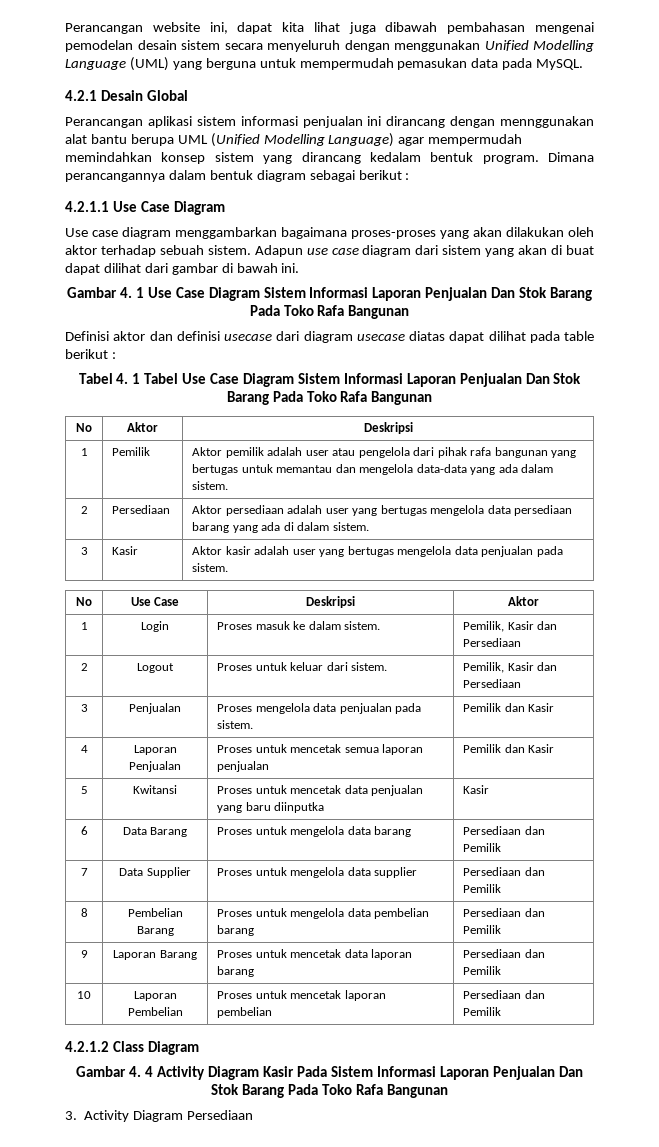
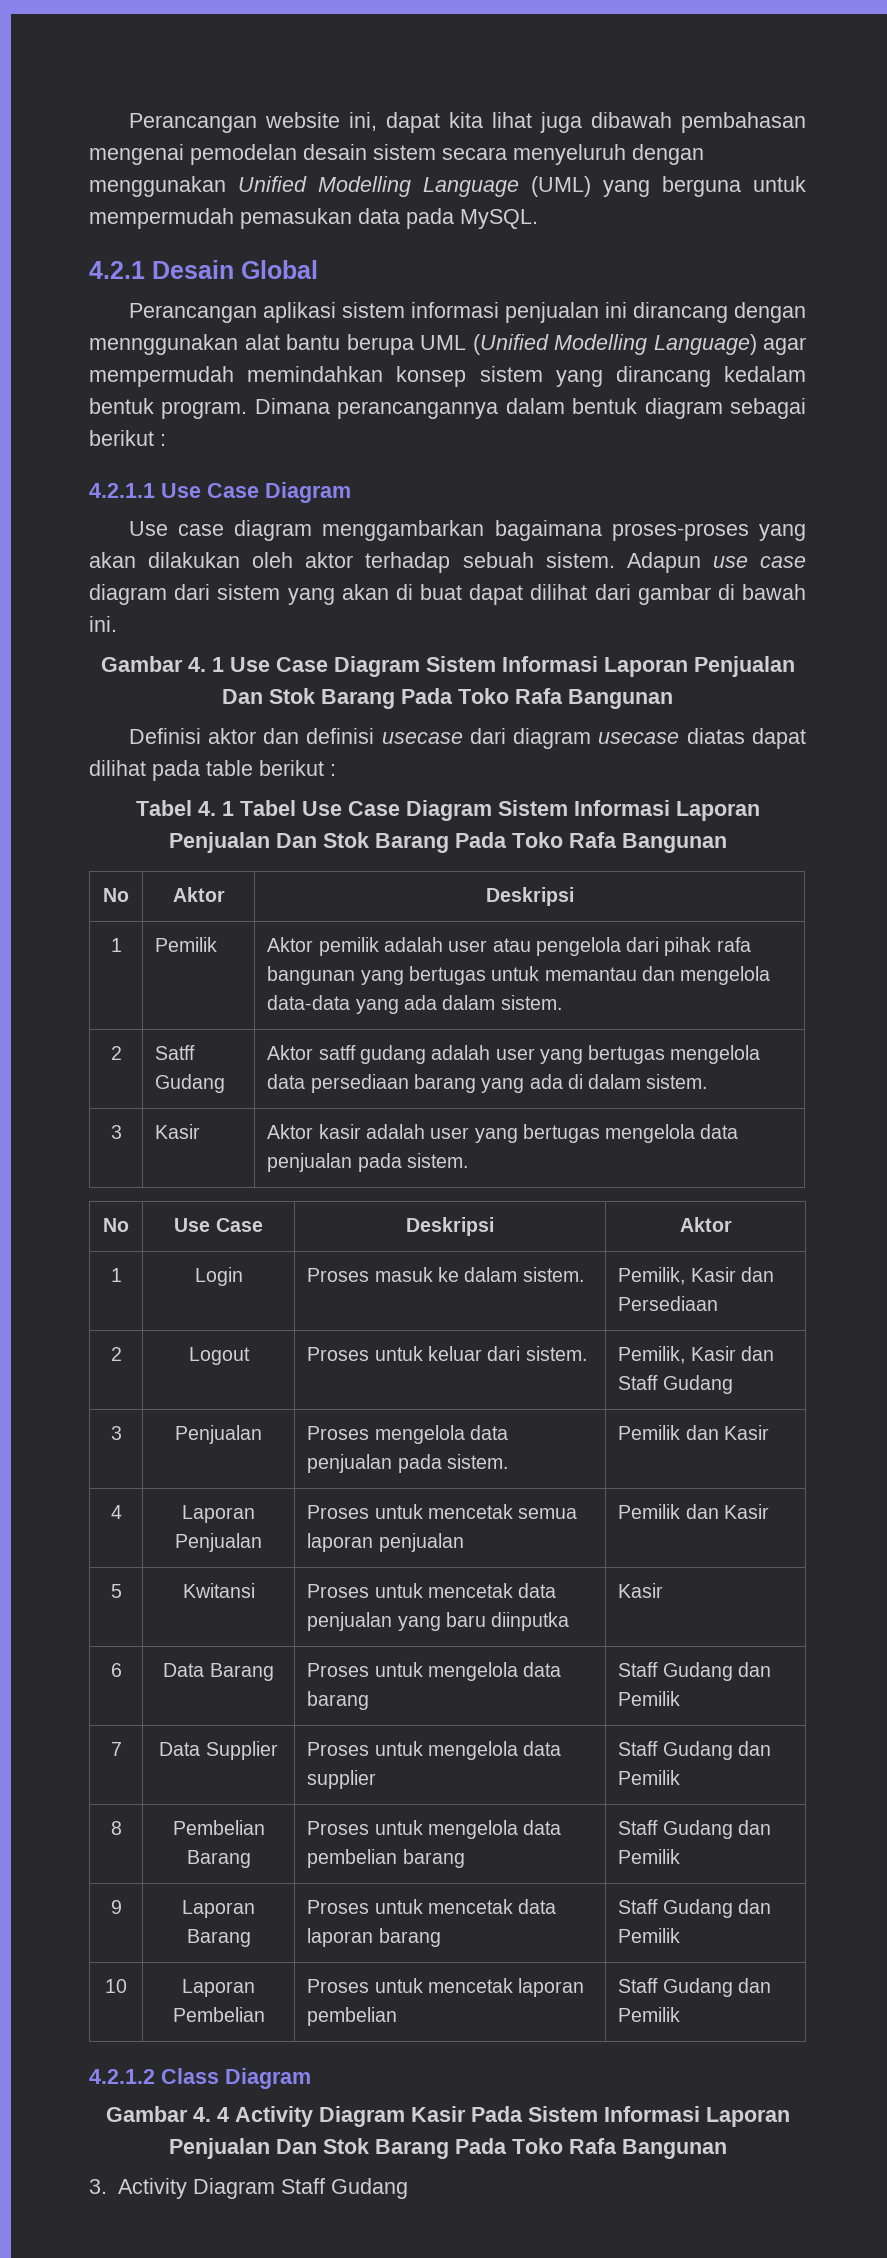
[112,505,171,514] [192,505,284,516] Persediaan | Aktor persediaan -> [155,1045,196,1060] [155,1074,226,1093] [267,1045,427,1064] Satff Gudang | Aktor satff gudang
[463,679,522,688] Persediaan -> [618,1375,733,1394] Staff Gudang
[463,826,522,835] Persediaan -> [618,1662,733,1681] Staff Gudang
[463,867,522,876] Persediaan -> [618,1741,733,1760] Staff Gudang
[463,908,522,917] Persediaan -> [618,1820,733,1839] Staff Gudang
[463,949,522,958] Persediaan -> [618,1899,733,1918] Staff Gudang
[463,990,522,999] Persediaan -> [618,1978,733,1997] Staff Gudang
[187,1110,254,1120] Persediaan -> [281,2178,409,2199] Staff Gudang

